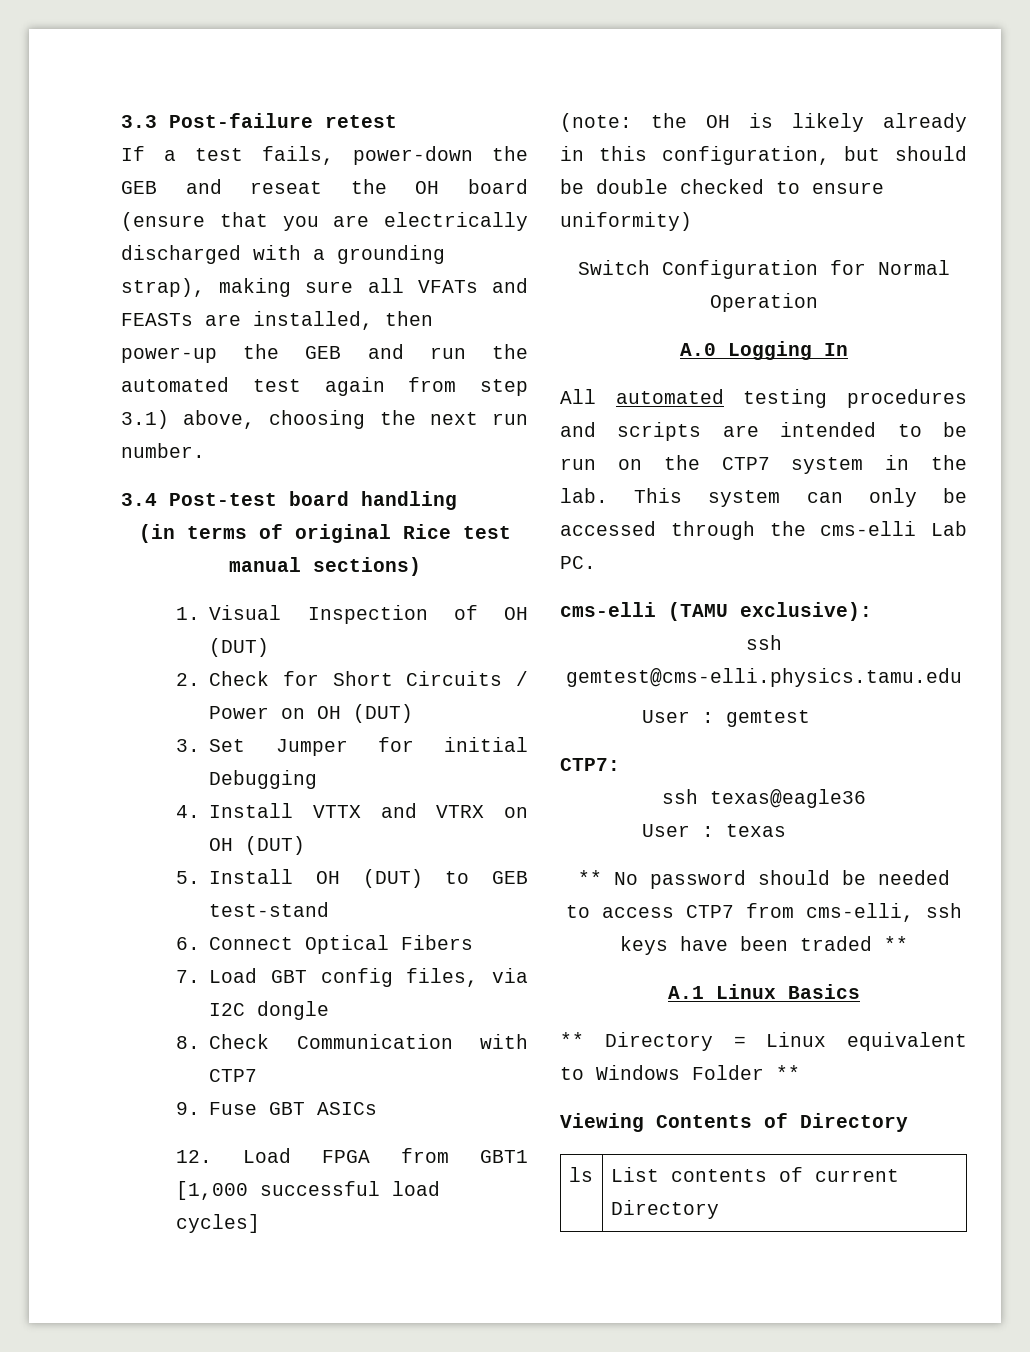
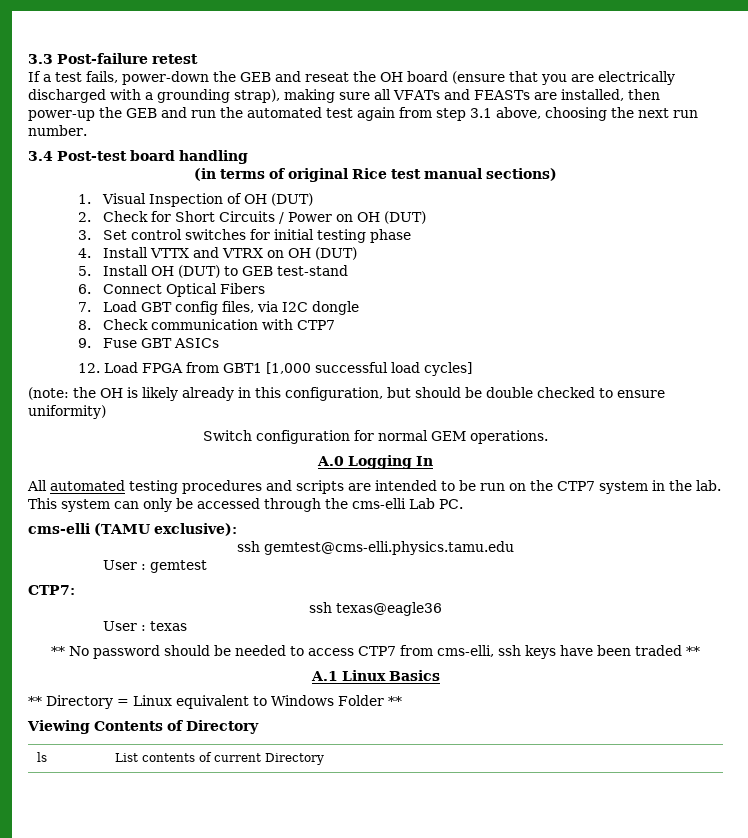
[121,410,169,429] 3.1) -> [470,108,492,118] 3.1
[275,737,528,756] [209,770,318,789] Jumper for initial Debugging -> [131,229,412,243] control switches for initial testing phase
[296,1034,453,1049] Communication -> [151,319,259,330] communication
[661,260,950,279] [709,293,818,312] Configuration for Normal Operation -> [256,430,548,444] configuration for normal GEM operations.

